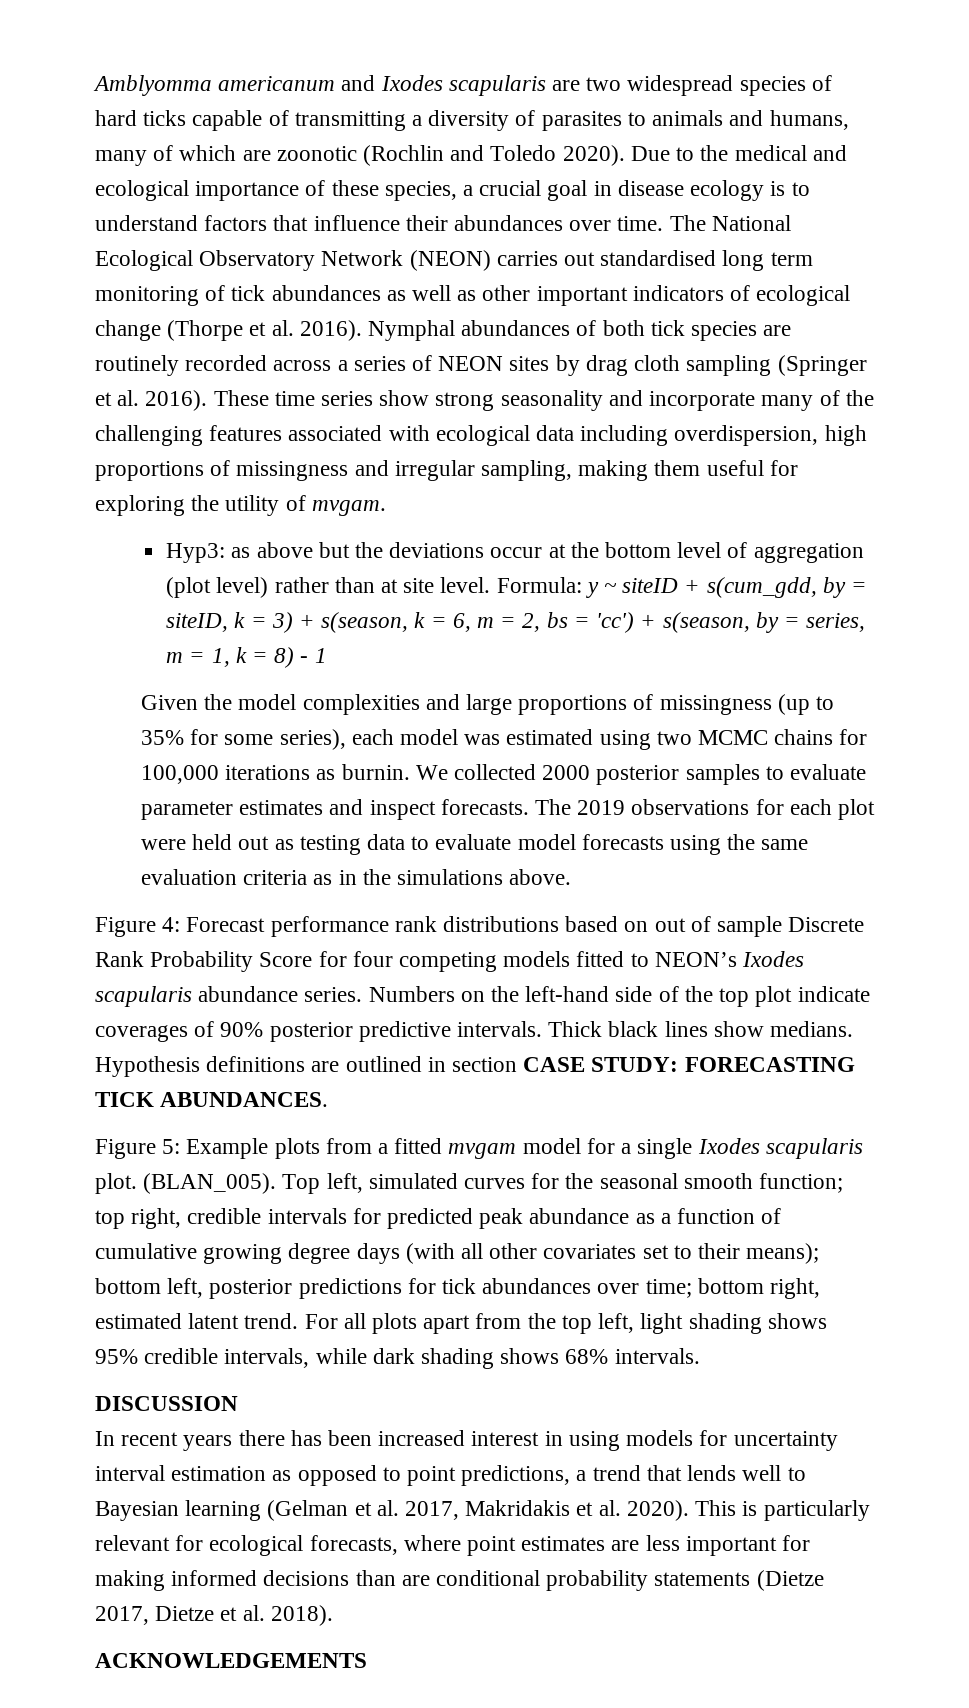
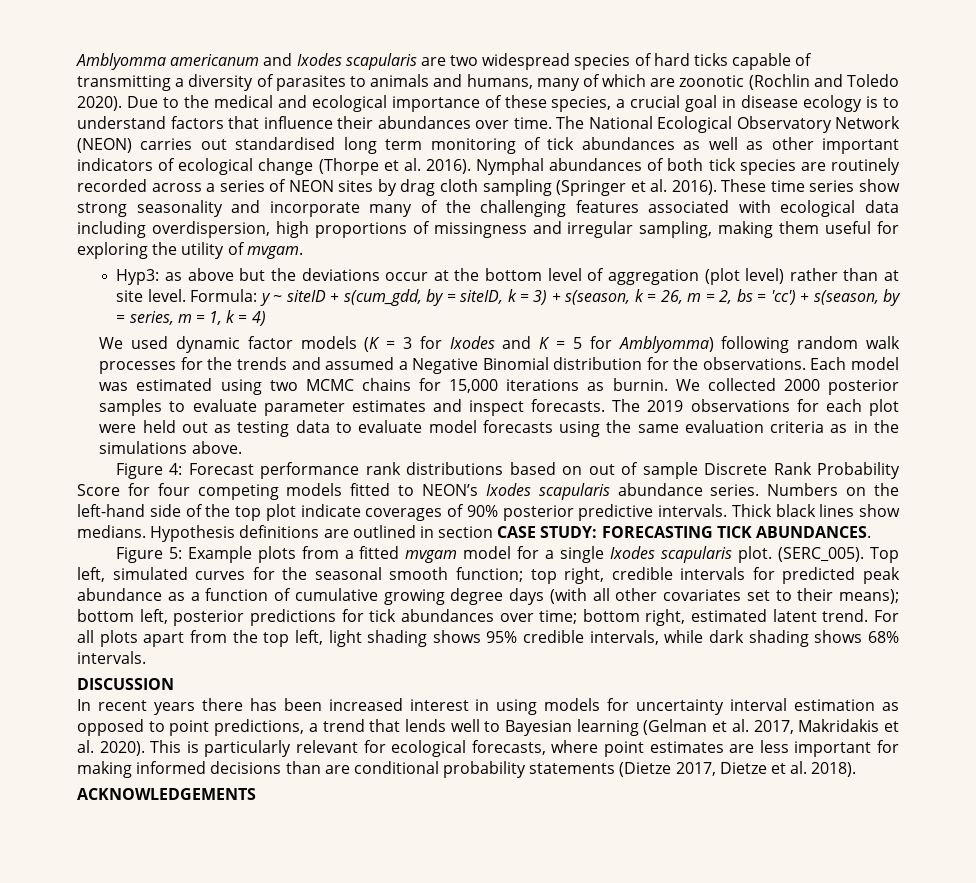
[452,613,471,632] 6, -> [660,290,683,304] 26,
[274,647,327,668] [140,694,834,715] [140,729,394,750] 8) - 1 // Given the model complexities and large proportions of missingness (up to 35% for some series), each -> [251,311,266,326] [99,336,901,353] [99,357,847,374] 4) // We used dynamic factor models (K = 3 for Ixodes and K = 5 for Amblyomma) following random walk processes for the trends and assumed a Negative Binomial distribution for the observations. Each
[140,765,219,784] 100,000 -> [449,379,499,393] 15,000
[143,1173,277,1194] (BLAN_005). -> [778,547,865,562] (SERC_005).

